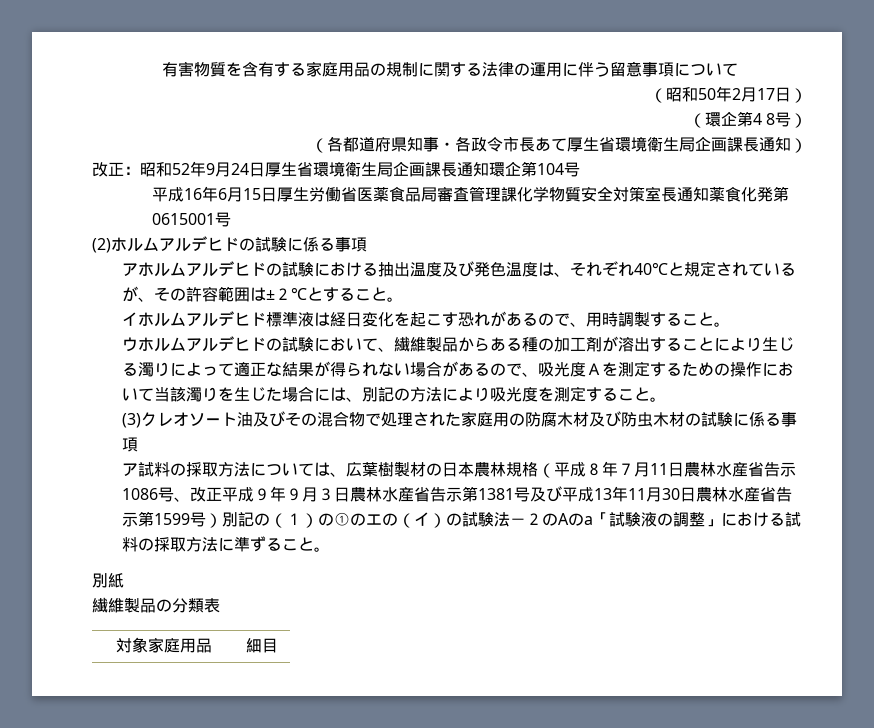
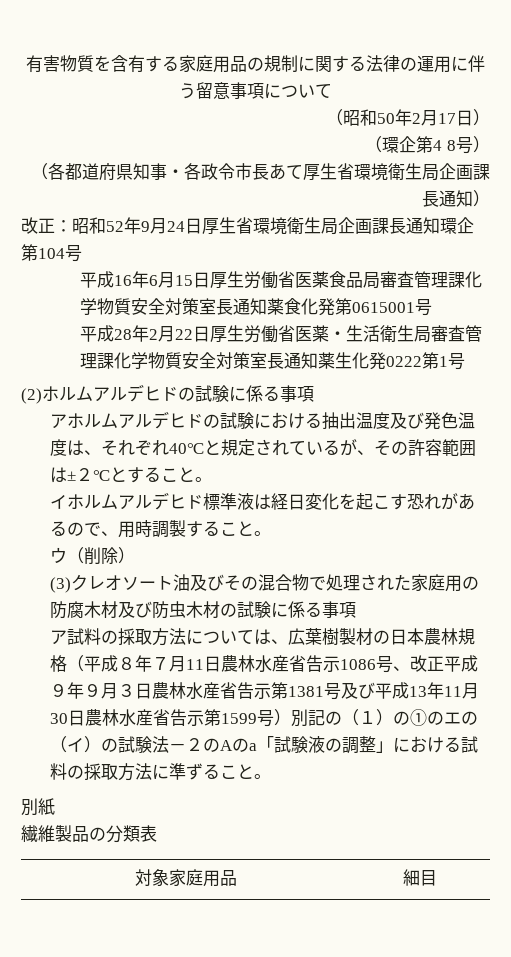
(232, 219) none -> [79,325,482,343] [79,352,465,370] // 平成28年2月22日厚生労働省医薬・生活衛生局審査管理課化学物質安全対策室長通知薬生化発0222第1号
[138,336,795,352] [122,361,795,377] [122,386,667,402] ホルムアルデヒドの試験において、繊維製品からある種の加工剤が溶出することにより生じる濁りによって適正な結果が得られない場合があるので、吸光度Ａを測定するための操作において当該濁りを生じた場合には、別記の方法により吸光度を測定すること。 -> [67,547,136,564] （削除）

